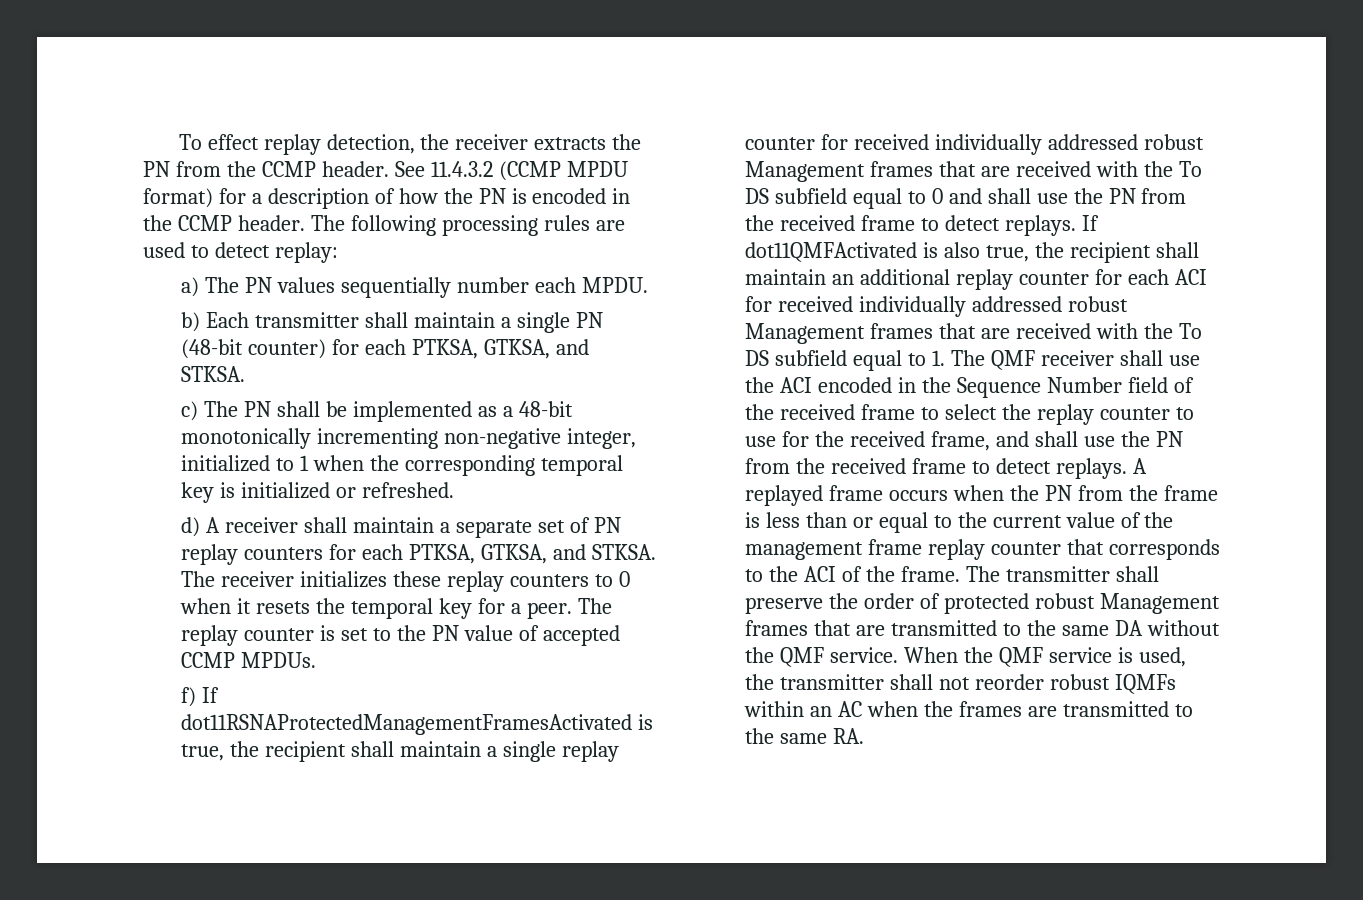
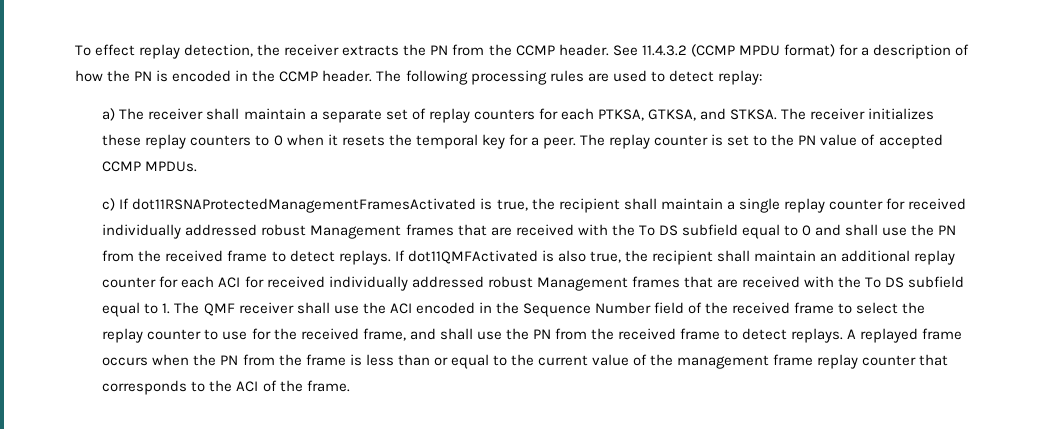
[244,277,648,298] [181,312,603,333] [181,339,589,359] [181,366,246,382] [181,401,573,422] [181,428,636,449] [181,455,623,476] [181,482,454,503] [181,517,221,537] PN values sequentially number each MPDU. // b) Each transmitter shall maintain a single PN (48-bit counter) for each PTKSA, GTKSA, and STKSA. // c) The PN shall be implemented as a 48-bit monotonically incrementing non-negative integer, initialized to 1 when the corresponding temporal key is initialized or refreshed. // d) A -> (145, 114) none
[593,517,621,533] PN -> (426, 114) none
[181,687,197,707] f) -> [102,198,116,211] c)
[965,566,1159,582] [745,593,1220,614] [745,620,1220,636] [745,647,1186,667] [745,674,1176,694] [744,701,1193,717] [745,728,864,744] The transmitter shall preserve the order of protected robust Management frames that are transmitted to the same DA without the QMF service. When the QMF service is used, the transmitter shall not reorder robust IQMFs within an AC when the frames are transmitted to the same RA. -> (350, 386) none

